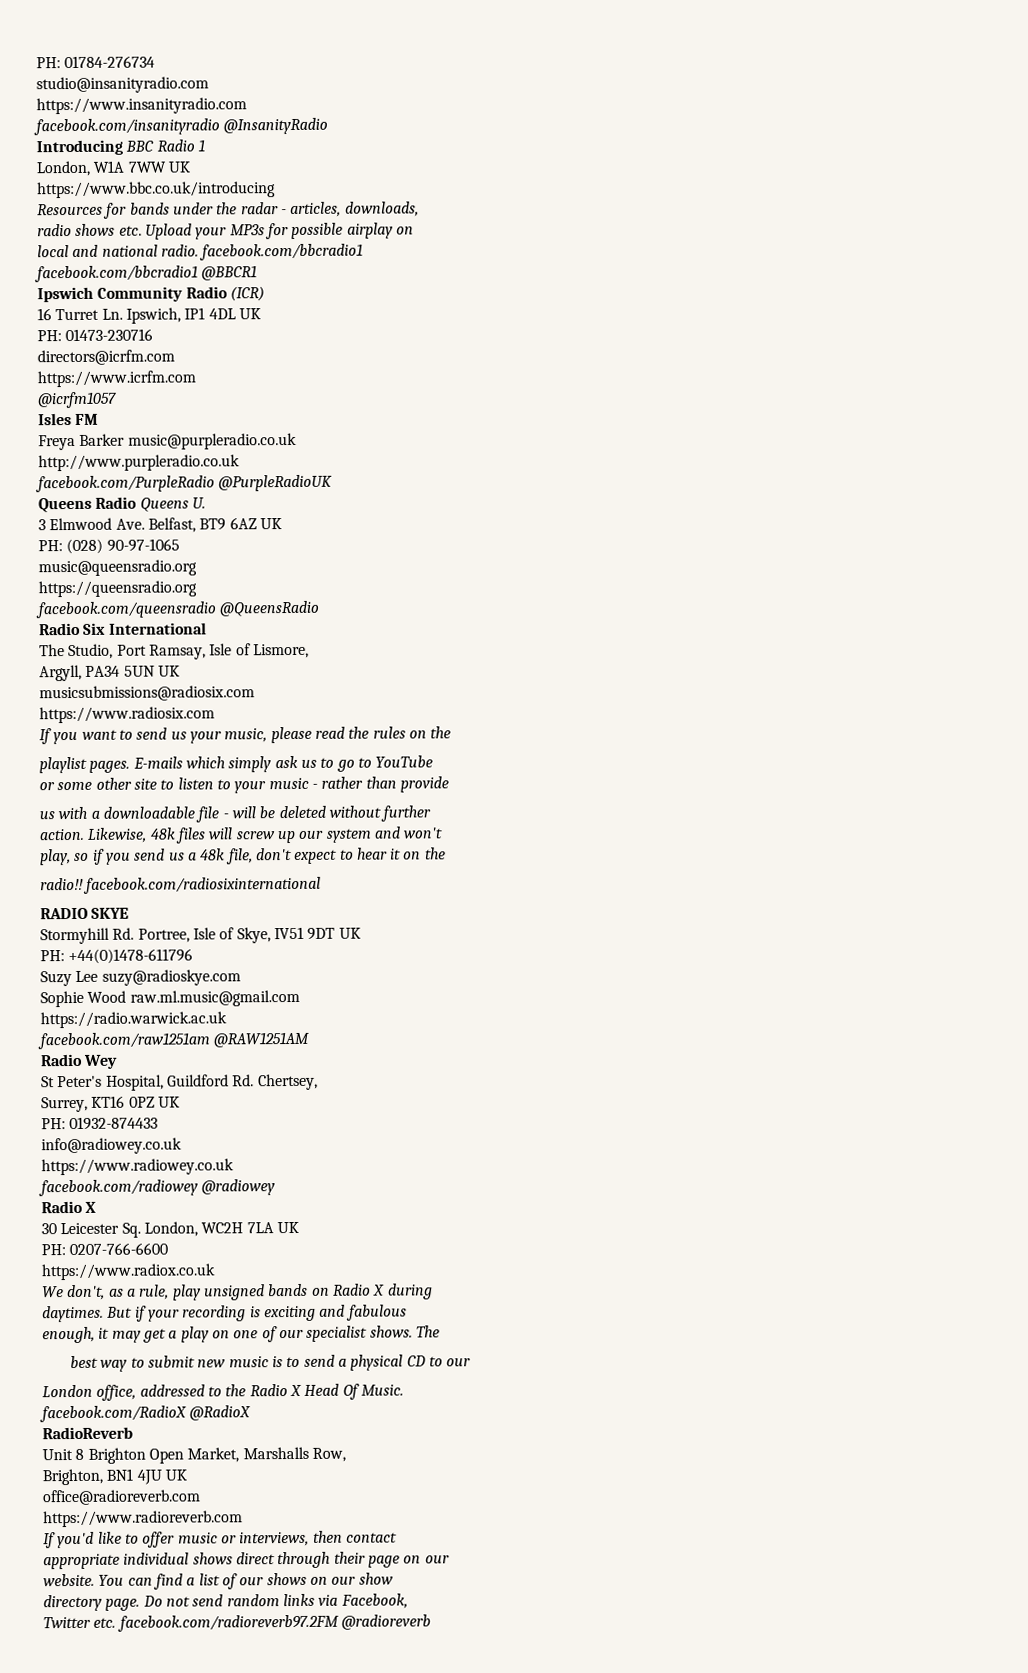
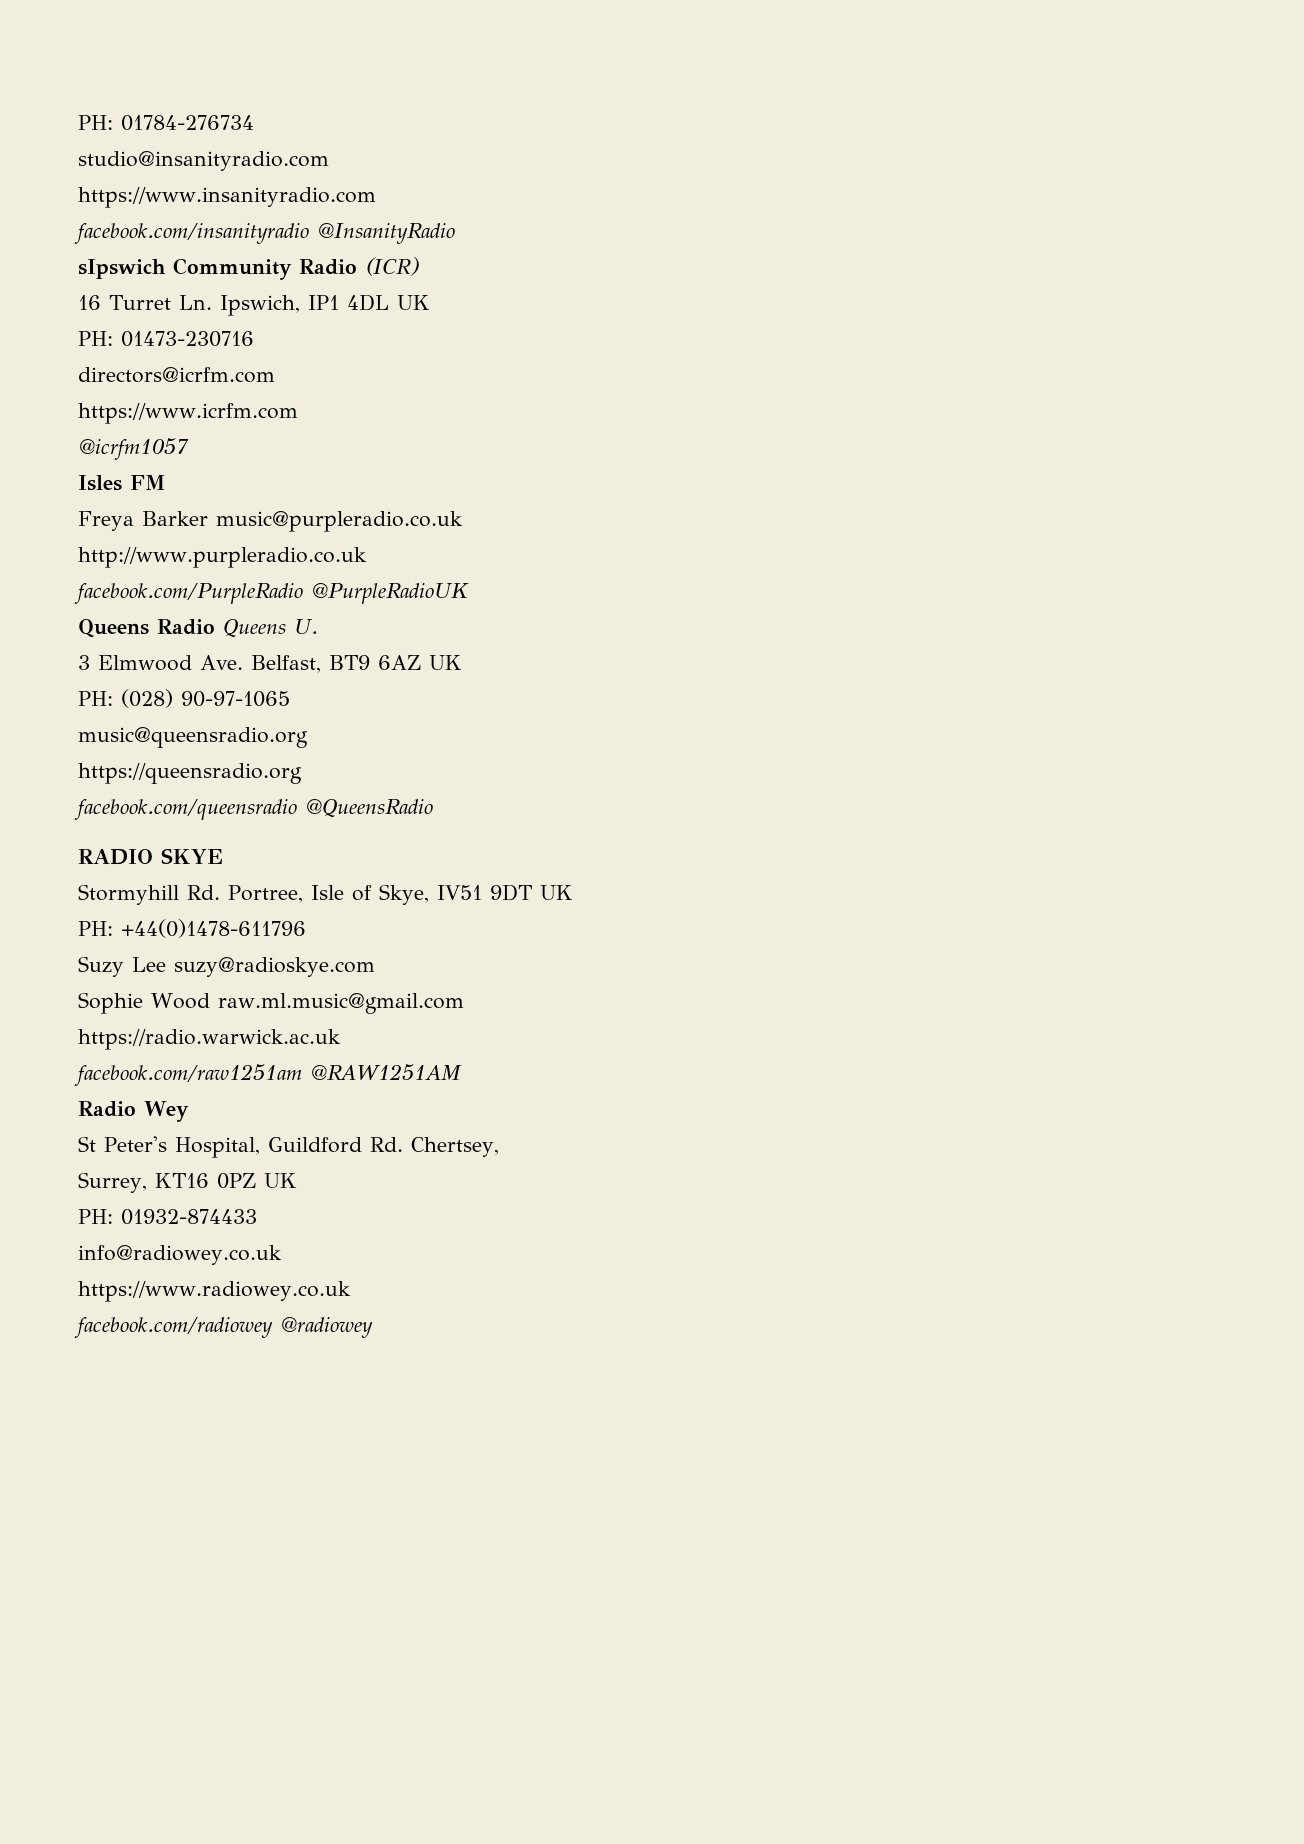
[36,139,205,156] [36,160,190,177] [37,181,276,199] [37,201,419,219] [37,222,414,240] [37,243,364,261] [34,265,258,283] [37,286,94,303] Introducing BBC Radio 1 // London, W1A 7WW UK // https://www.bbc.co.uk/introducing // Resources for bands under the radar - articles, downloads, // radio shows etc. Upload your MP3s for possible airplay on // local and national radio. facebook.com/bbcradio1 // facebook.com/bbcradio1 @BBCR1 // Ipswich -> [78,259,166,279] sIpswich
[39,622,207,636] [39,643,309,660] [39,664,180,682] [39,685,255,702] [39,706,215,724] [39,726,452,745] [39,755,434,774] [39,776,449,794] [39,805,432,823] [39,826,444,844] [40,847,446,866] [40,876,322,894] // Radio Six International // The Studio, Port Ramsay, Isle of Lismore, // Argyll, PA34 5UN UK // musicsubmissions@radiosix.com // https://www.radiosix.com // If you want to send us your music, please read the rules on the // playlist pages. E-mails which simply ask us to go to YouTube // or some other site to listen to your music - rather than provide // us with a downloadable file - will be deleted without further // action. Likewise, 48k files will screw up our system and won't // play, so if you send us a 48k file, don't expect to hear it on the // radio!! facebook.com/radiosixinternational -> (433, 808) none
[41,1200,97,1214] [41,1221,299,1238] [41,1242,169,1256] [41,1263,216,1281] [42,1283,433,1301] [42,1304,407,1323] [42,1325,440,1344] [70,1354,472,1372] [42,1383,404,1401] [39,1405,252,1423] [42,1426,133,1440] [42,1446,346,1464] [42,1468,187,1486] [42,1489,201,1506] [43,1510,243,1528] [43,1530,397,1549] [43,1551,450,1570] [43,1572,394,1590] [43,1593,408,1612] [43,1614,431,1632] // Radio X // 30 Leicester Sq. London, WC2H 7LA UK // PH: 0207-766-6600 // https://www.radiox.co.uk // We don't, as a rule, play unsigned bands on Radio X during // daytimes. But if your recording is exciting and fabulous // enough, it may get a play on one of our specialist shows. The // best way to submit new music is to send a physical CD to our // London office, addressed to the Radio X Head Of Music. // facebook.com/RadioX @RadioX // RadioReverb // Unit 8 Brighton Open Market, Marshalls Row, // Brighton, BN1 4JU UK // office@radioreverb.com // https://www.radioreverb.com // If you'd like to offer music or interviews, then contact // appropriate individual shows direct through their page on our // website. You can find a list of our shows on our show // directory page. Do not send random links via Facebook, // Twitter etc. facebook.com/radioreverb97.2FM @radioreverb -> (373, 1327) none

